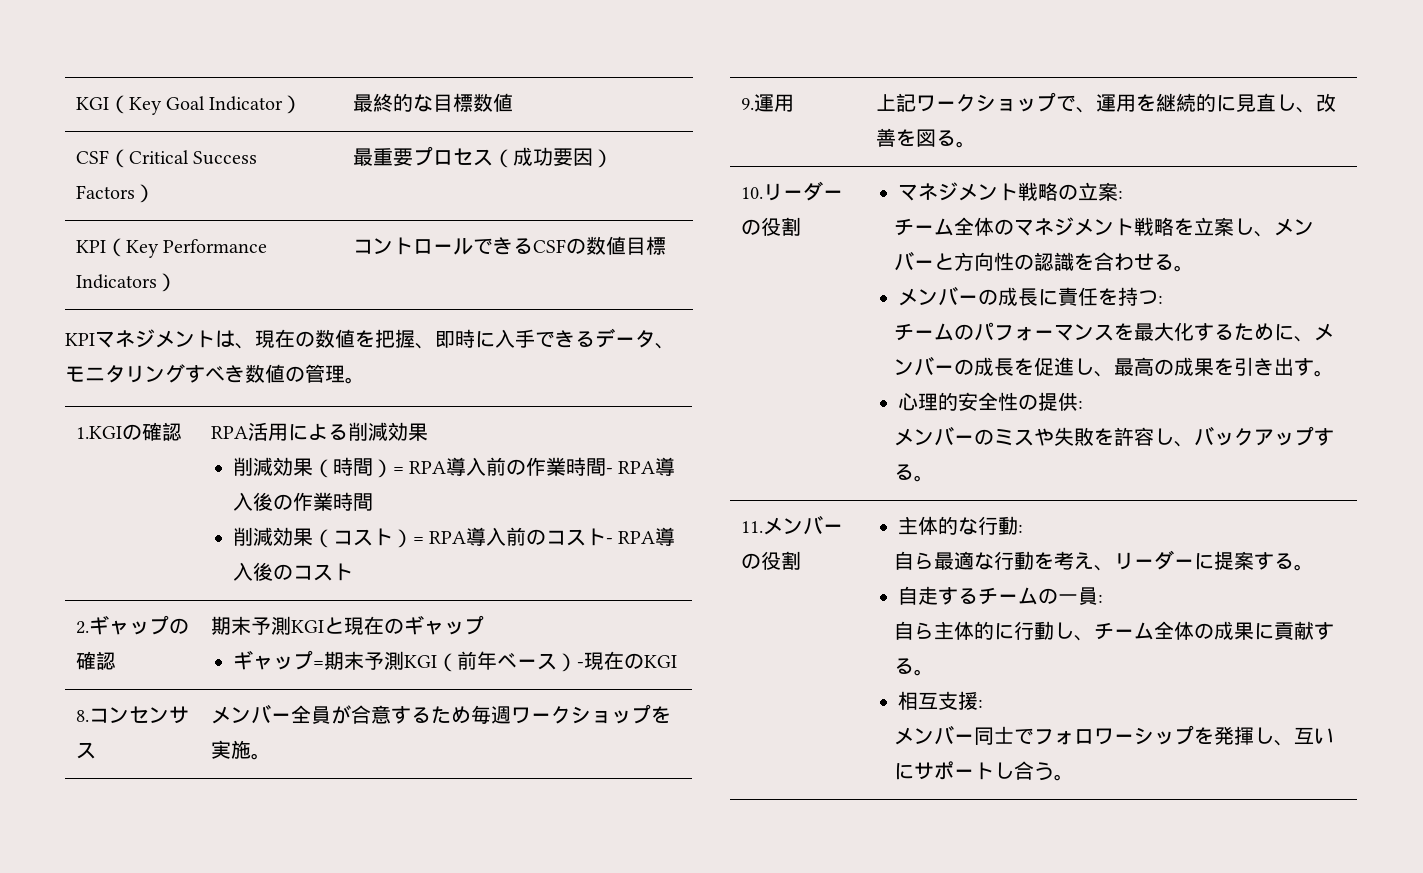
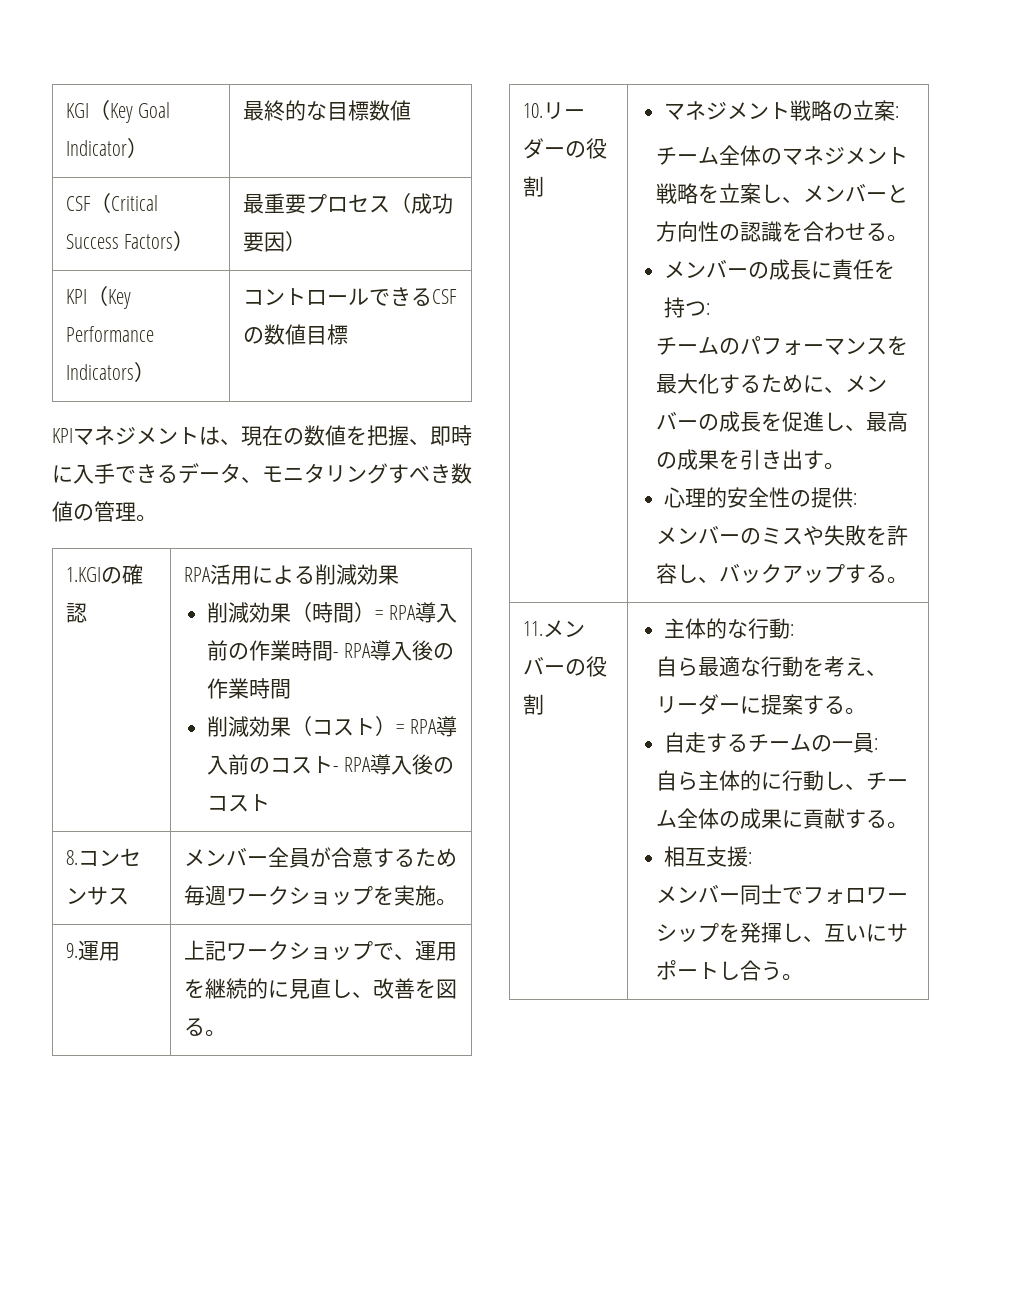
[75,615,189,635] [75,651,116,670] [210,615,484,635] [232,650,677,672] // 2.ギャップの確認 | 期末予測KGIと現在のギャップ // ギャップ=期末予測KGI（前年ベース）-現在のKGI -> (270, 802) none

